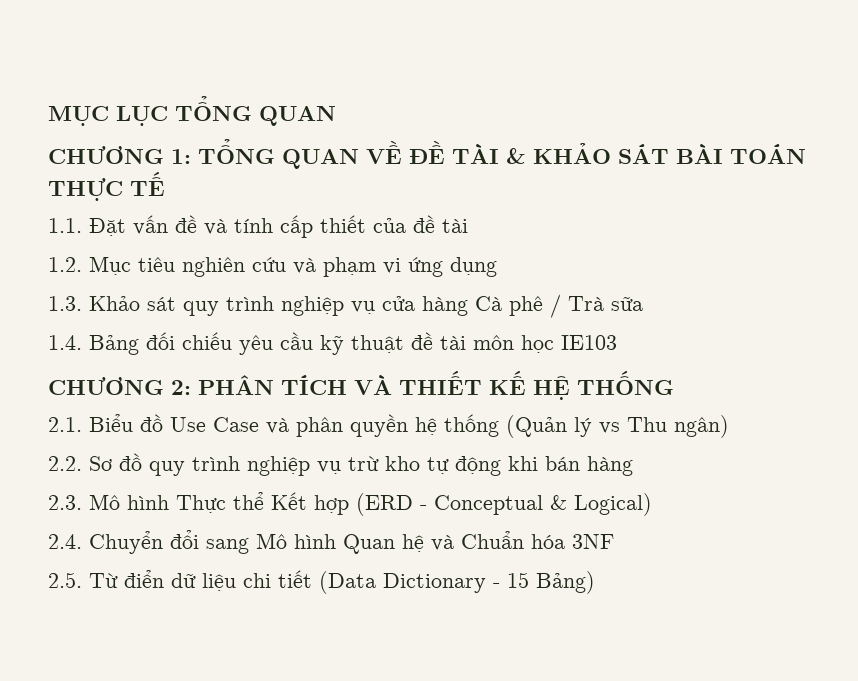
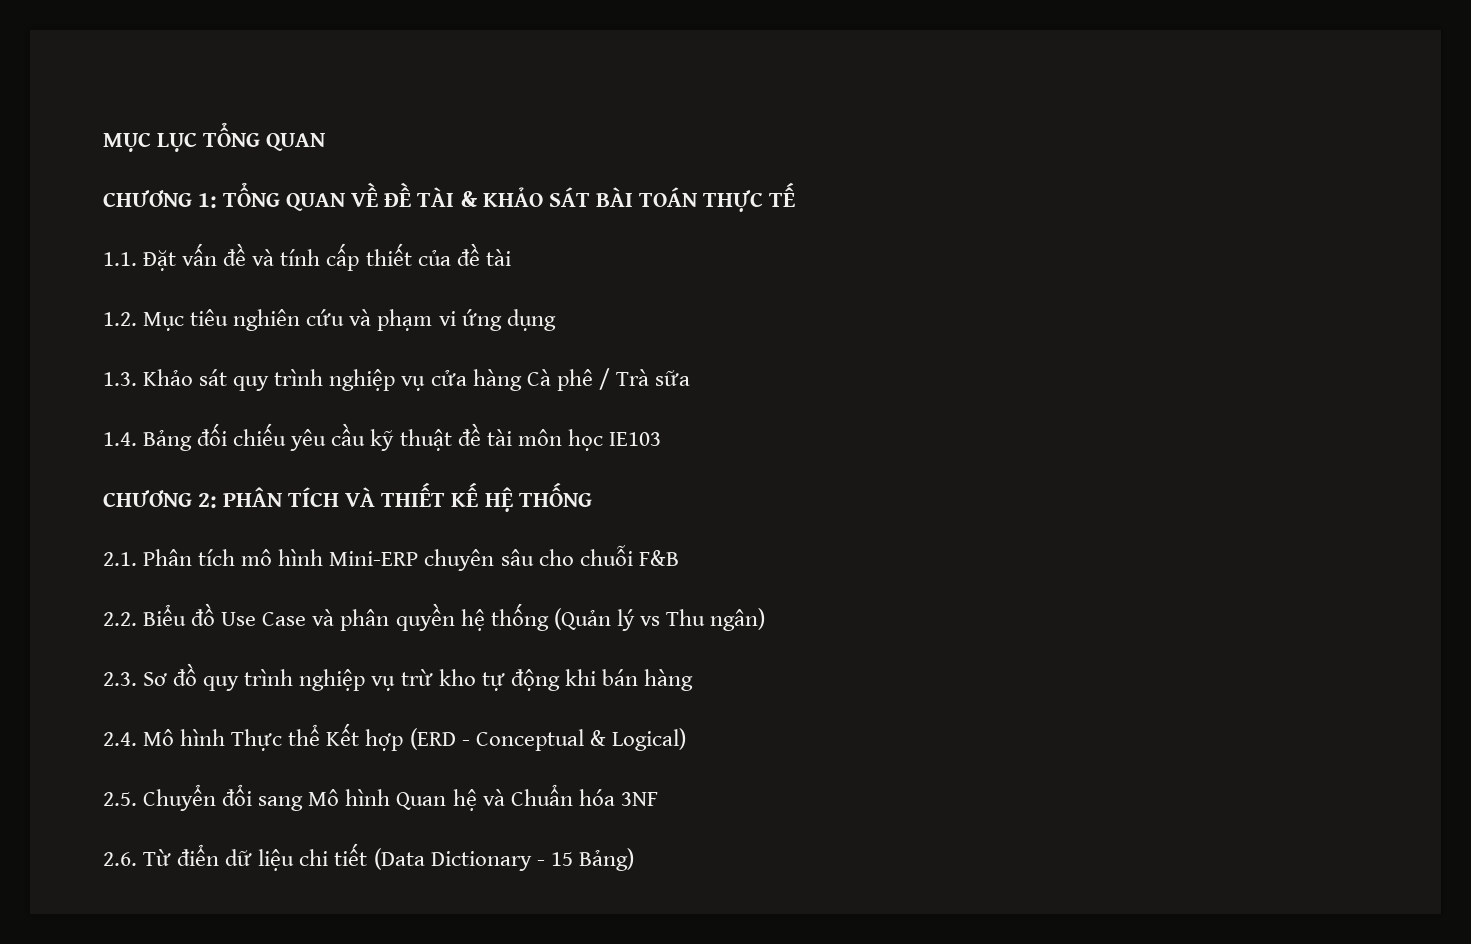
(82, 424) none -> [143,544,679,571] [103,612,137,626] Phân tích mô hình Mini-ERP chuyên sâu cho chuỗi F&B // 2.2.
[48,456,82,471] 2.2. -> [103,672,137,686] 2.3.
[48,495,82,510] 2.3. -> [103,732,137,746] 2.4.
[48,534,82,549] 2.4. -> [103,792,137,806] 2.5.
[48,572,82,588] 2.5. -> [103,852,137,866] 2.6.

